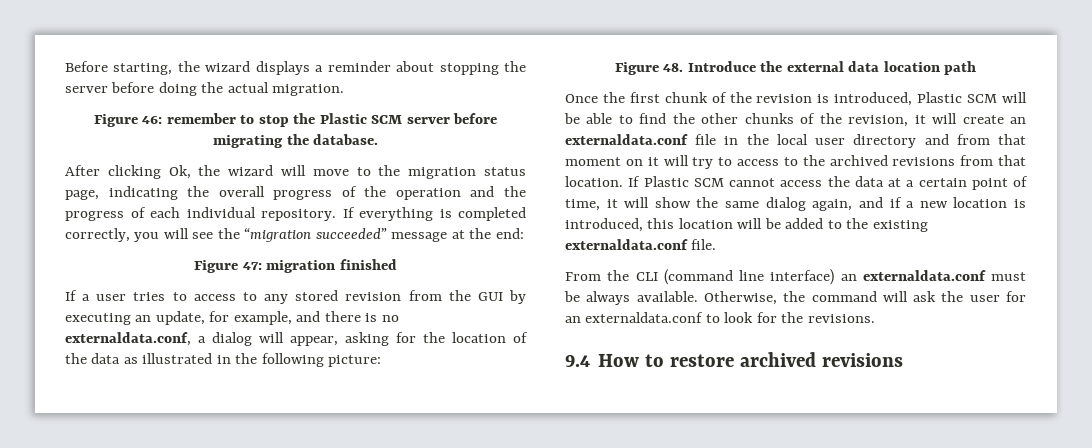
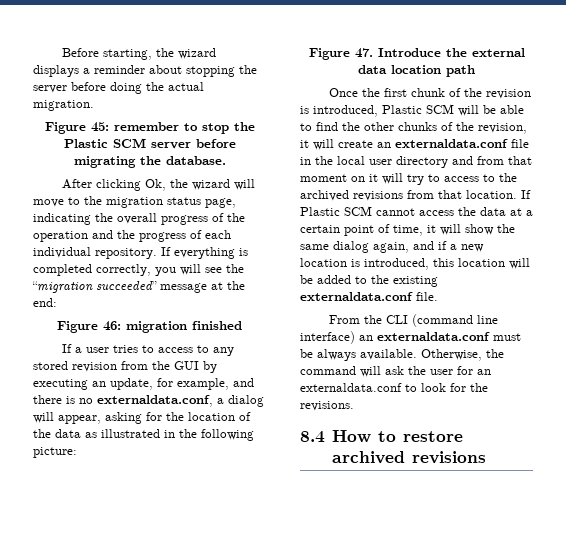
[142,116,163,124] 46: -> [90,122,109,132] 45:
[242,262,262,270] 47: -> [103,321,121,331] 46:
[663,63,684,72] 48. -> [354,48,373,58] 47.
[565,354,590,367] 9.4 -> [300,431,325,443] 8.4

